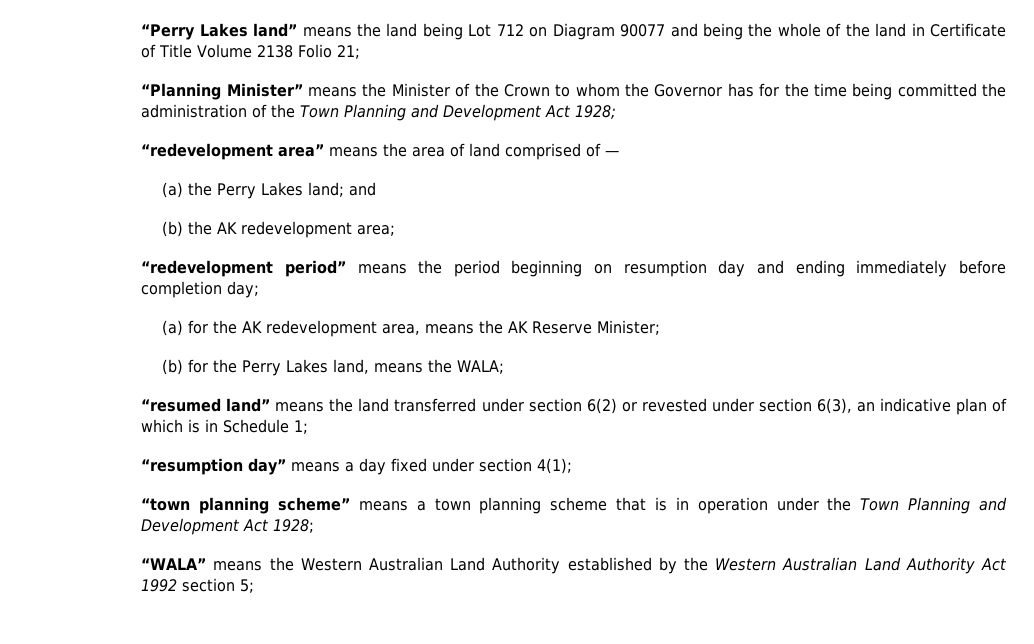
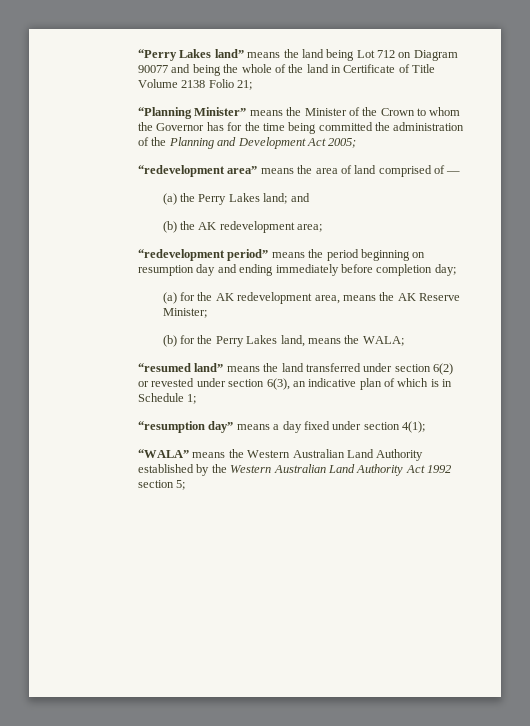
[300,104,617,121] Town Planning and Development Act 1928; -> [168,137,357,149] Planning and Development Act 2005;
[141,497,1007,514] [141,518,315,535] // “town planning scheme” means a town planning scheme that is in operation under the Town Planning and Development Act 1928; -> (426, 427) none

